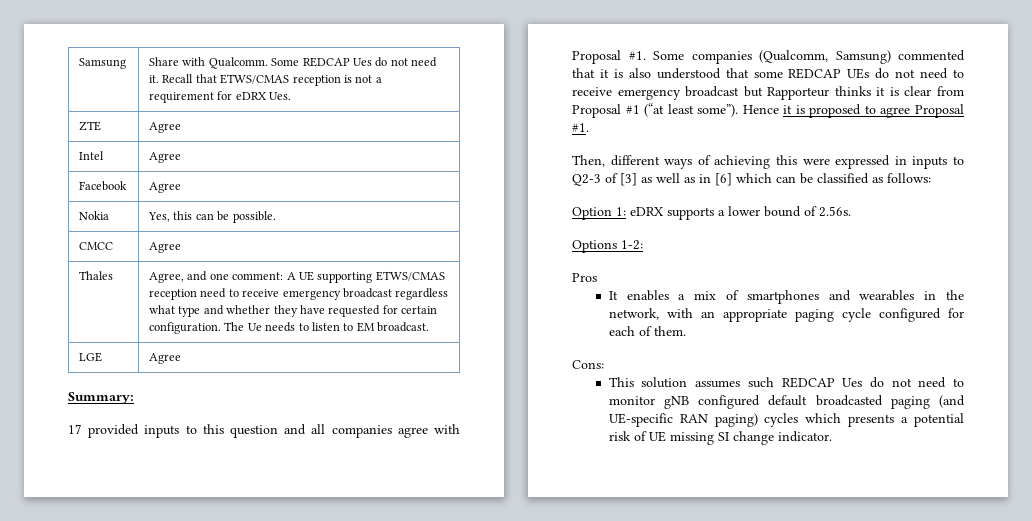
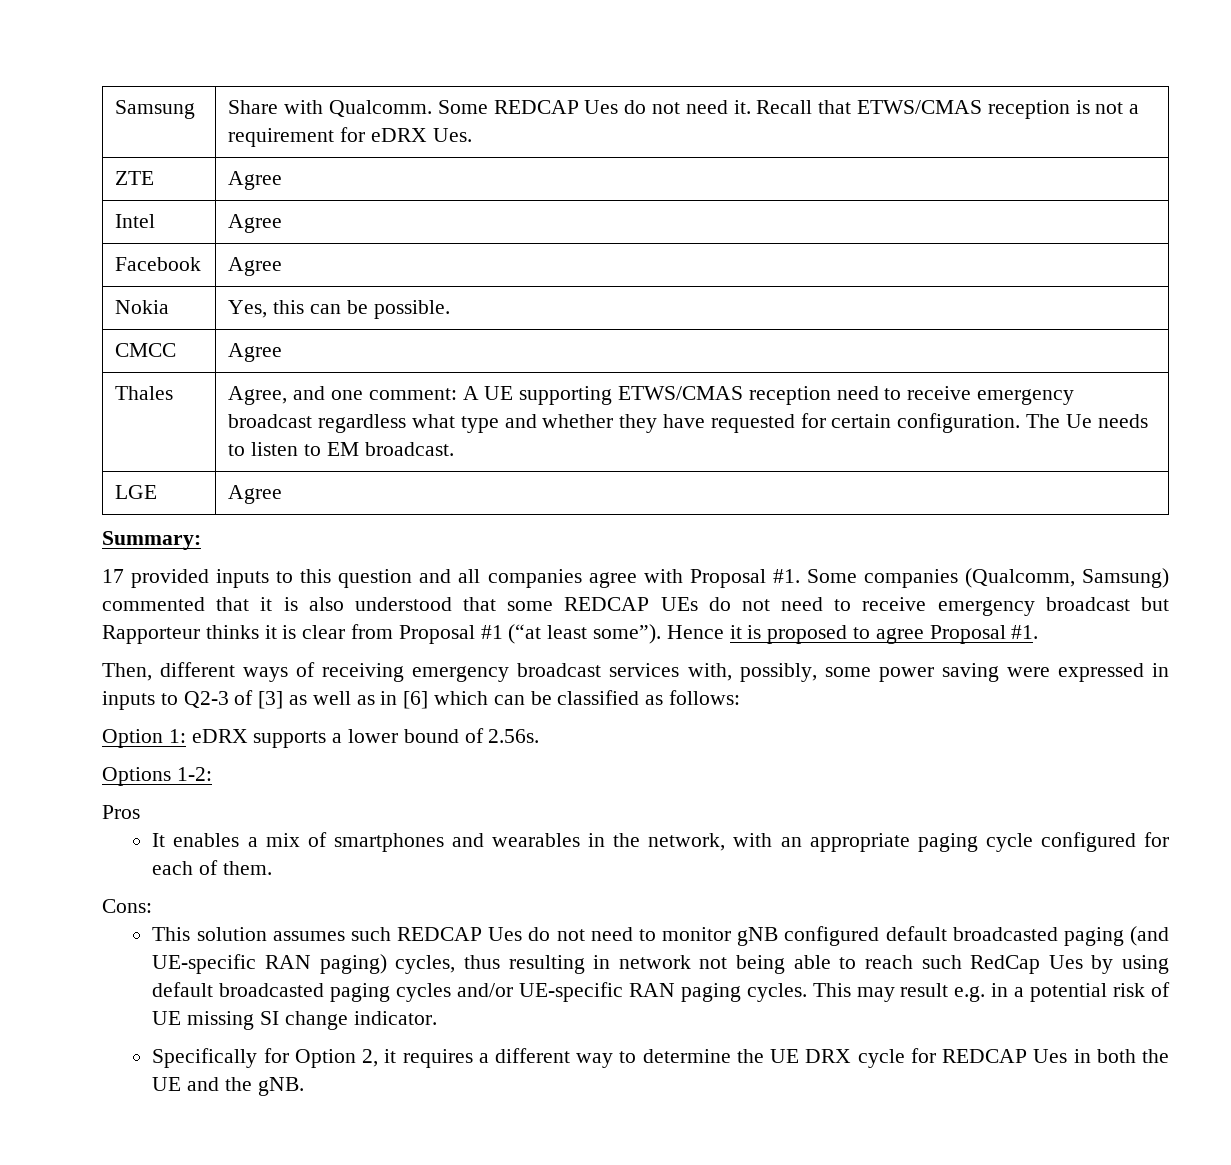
[714,155,797,169] achieving this -> [322,663,999,682] receiving emergency broadcast services with, possibly, some power saving
[764,413,895,427] cycles which presents -> [395,955,1170,974] [152,982,1009,1002] cycles, thus resulting in network not being able to reach such RedCap Ues by using default broadcasted paging cycles and/or UE-specific RAN paging cycles. This may result e.g. in
(832, 436) none -> [152,1048,1170,1068] [152,1077,304,1096] // Specifically for Option 2, it requires a different way to determine the UE DRX cycle for REDCAP Ues in both the UE and the gNB.

